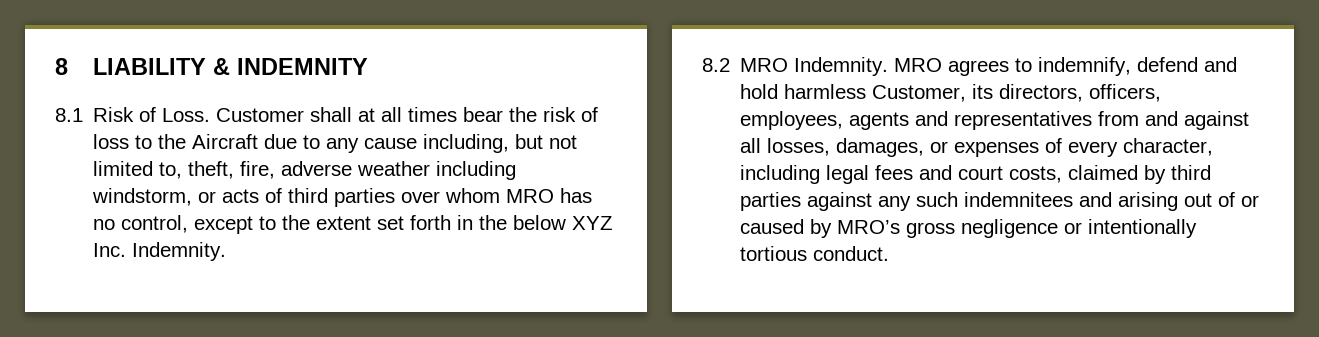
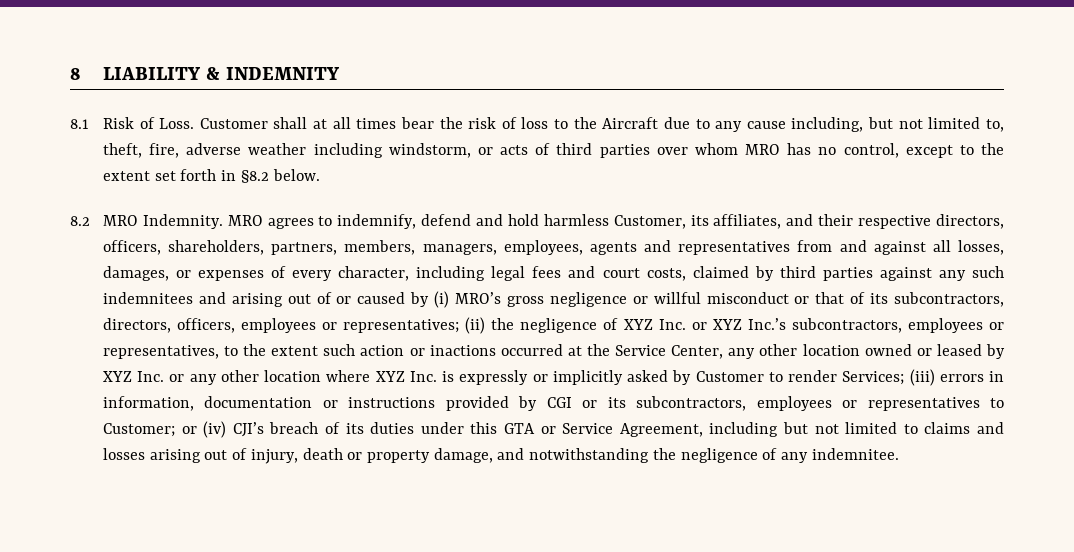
[479,215,614,230] [93,242,227,261] the below XYZ Inc. Indemnity. -> [240,169,320,183] §8.2 below.
[999,84,1162,102] directors, officers, -> [713,214,1004,229] [102,240,497,255] affiliates, and their respective directors, officers, shareholders, partners, members, managers,
(833, 228) none -> [434,291,450,308] (i)
[1088,219,1198,238] [740,246,890,261] intentionally tortious conduct. -> [653,292,1005,307] [102,317,1004,334] [102,344,1006,359] [102,369,1004,386] [102,396,1004,411] [102,421,1005,438] [102,448,899,464] willful misconduct or that of its subcontractors, directors, officers, employees or representatives; (ii) the negligence of XYZ Inc. or XYZ Inc.’s subcontractors, employees or representatives, to the extent such action or inactions occurred at the Service Center, any other location owned or leased by XYZ Inc. or any other location where XYZ Inc. is expressly or implicitly asked by Customer to render Services; (iii) errors in information, documentation or instructions provided by CGI or its subcontractors, employees or representatives to Customer; or (iv) CJI’s breach of its duties under this GTA or Service Agreement, including but not limited to claims and losses arising out of injury, death or property damage, and notwithstanding the negligence of any indemnitee.

